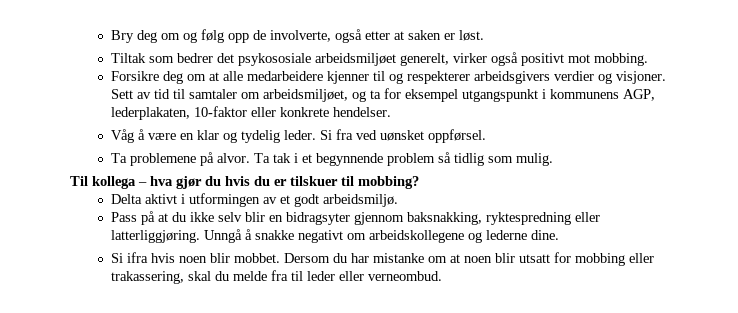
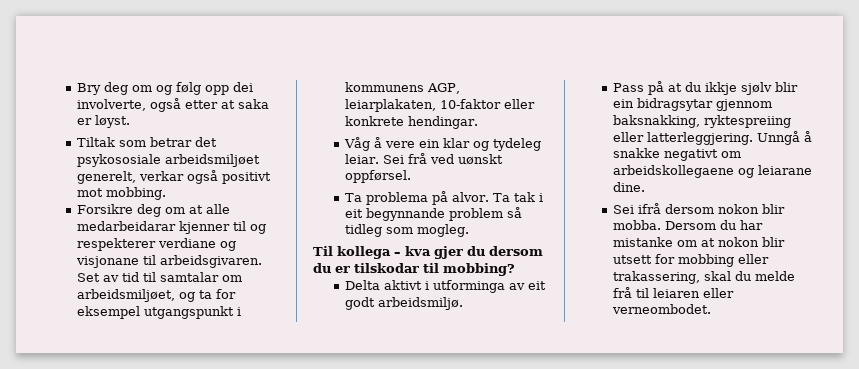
[252,30,266,40] de -> [233,82,254,92] dei
[407,30,484,41] saken er løst. -> [238,99,270,109] [77,115,131,128] saka er løyst.
[176,53,213,63] bedrer -> [150,137,193,147] betrar
[452,53,487,63] virker -> [139,171,185,181] verkar
[246,71,323,81] medarbeidere -> [77,221,177,231] medarbeidarar
[473,71,666,84] [110,89,133,99] arbeidsgivers verdier og visjoner. Sett -> [158,238,237,251] [76,255,263,268] [77,273,101,282] verdiane og visjonane til arbeidsgivaren. Set
[188,89,237,99] samtaler -> [160,272,220,282] samtalar
[110,107,190,120] lederplakaten, -> [345,99,437,112] leiarplakaten,
[332,107,391,117] hendelser. -> [408,116,479,129] hendingar.
[147,129,424,143] være en klar og tydelig leder. Si fra ved uønsket -> [385,138,542,151] [345,153,504,165] vere ein klar og tydeleg leiar. Sei frå ved uønskt
[129,153,196,166] problemene -> [366,192,429,205] problema
[301,152,553,166] et begynnende problem så tidlig som mulig. -> [345,207,523,221] [345,224,470,237] eit begynnande problem så tidleg som mogleg.
[150,176,250,189] hva gjør du hvis -> [405,246,543,259] kva gjer du dersom
[290,176,338,186] tilskuer -> [354,263,419,273] tilskodar
[188,193,290,207] utformingen av et -> [433,280,547,293] utforminga av eit
[189,212,600,225] [110,230,200,243] ikke selv blir en bidragsyter gjennom baksnakking, ryktespredning eller latterliggjøring. -> [705,82,799,95] [613,98,773,111] [613,115,792,128] [613,132,754,145] ikkje sjølv blir ein bidragsytar gjennom baksnakking, ryktespreiing eller latterleggjering.
[368,230,559,243] [110,252,280,263] arbeidskollegene og lederne dine. // Si ifra hvis noen blir mobbet. -> [613,165,813,178] [613,182,646,192] [613,203,786,214] [613,220,662,230] arbeidskollegaene og leiarane dine. // Sei ifrå dersom nokon blir mobba.
[463,253,550,263] noen blir utsatt -> [718,237,786,247] [613,255,653,264] nokon blir utsett
[270,270,442,281] fra til leder eller verneombud. -> [613,287,735,298] [612,304,712,314] frå til leiaren eller verneombodet.

